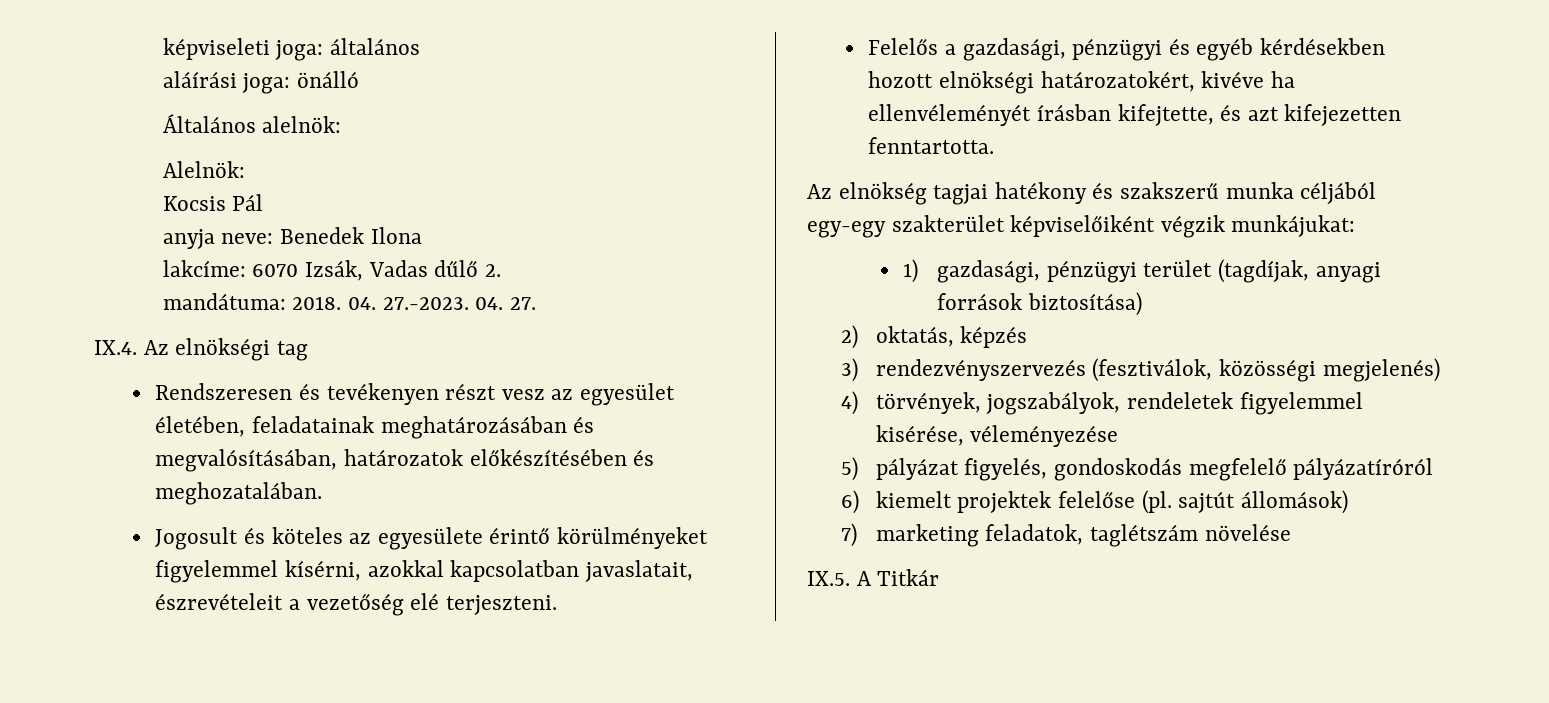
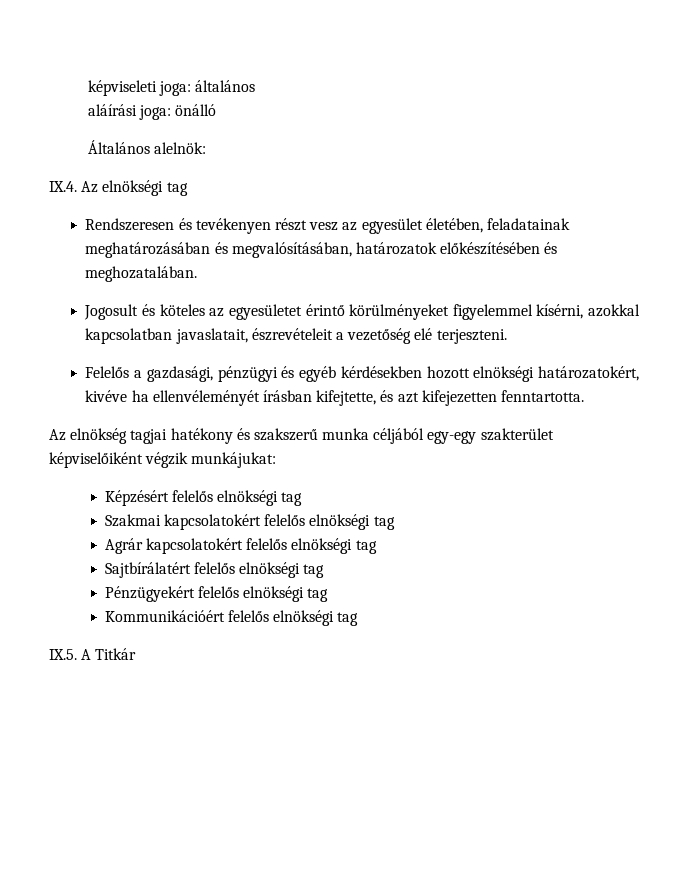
[162,161,245,178] [162,194,264,211] [162,227,422,249] [162,260,501,281] [162,293,536,310] // Alelnök: // Kocsis Pál // anyja neve: Benedek Ilona // lakcíme: 6070 Izsák, Vadas dűlő 2. // mandátuma: 2018. 04. 27.-2023. 04. 27. -> (206, 148) none
[377,527,483,550] egyesülete -> [228,304,302,320] egyesületet
[902,259,1381,283] [937,292,1142,316] [841,325,1028,349] [841,358,1440,382] [841,391,1363,415] [875,425,1119,447] [841,457,1434,481] [841,490,1348,514] [841,523,1291,547] 1) gazdasági, pénzügyi terület (tagdíjak, anyagi források biztosítása) // 2) oktatás, képzés // 3) rendezvényszervezés (fesztiválok, közösségi megjelenés) // 4) törvények, jogszabályok, rendeletek figyelemmel kisérése, véleményezése // 5) pályázat figyelés, gondoskodás megfelelő pályázatíróról // 6) kiemelt projektek felelőse (pl. sajtút állomások) // 7) marketing feladatok, taglétszám növelése -> [104,490,303,506] [104,514,395,530] [104,538,377,554] [104,562,325,578] [104,586,329,602] [104,610,359,626] Képzésért felelős elnökségi tag // Szakmai kapcsolatokért felelős elnökségi tag // Agrár kapcsolatokért felelős elnökségi tag // Sajtbírálatért felelős elnökségi tag // Pénzügyekért felelős elnökségi tag // Kommunikációért felelős elnökségi tag

